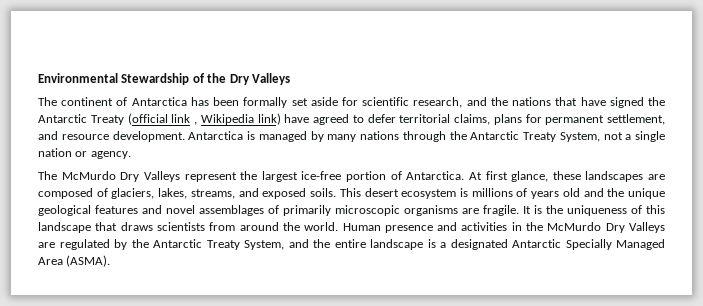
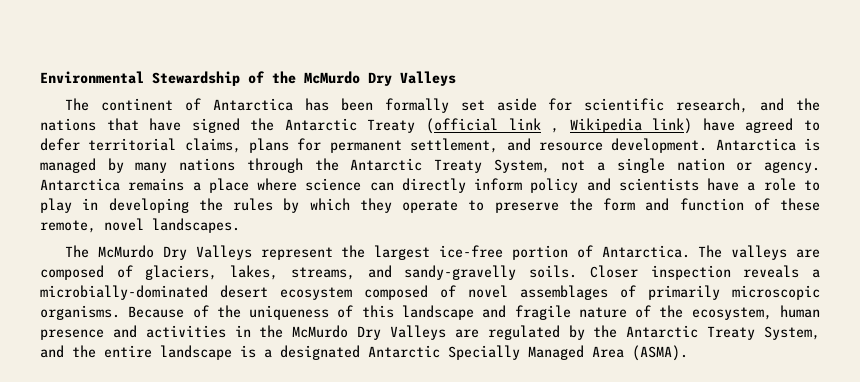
(227, 78) none -> [304,71,360,84] McMurdo
(131, 155) none -> [40,178,820,193] [40,198,820,213] [40,218,240,233] Antarctica remains a place where science can directly inform policy and scientists have a role to play in developing the rules by which they operate to preserve the form and function of these remote, novel landscapes.
[468,171,644,182] At first glance, these landscapes -> [698,245,788,260] The valleys
[262,188,665,199] [38,205,162,216] exposed soils. This desert ecosystem is millions of years old and the unique geological features and -> [404,265,821,280] [40,285,456,300] sandy-gravelly soils. Closer inspection reveals a microbially-dominated desert ecosystem composed of
[404,205,542,216] organisms are fragile. It is -> [40,305,209,320] organisms. Because of
[95,222,381,231] that draws scientists from around the world. Human -> [482,305,821,320] and fragile nature of the ecosystem, human

